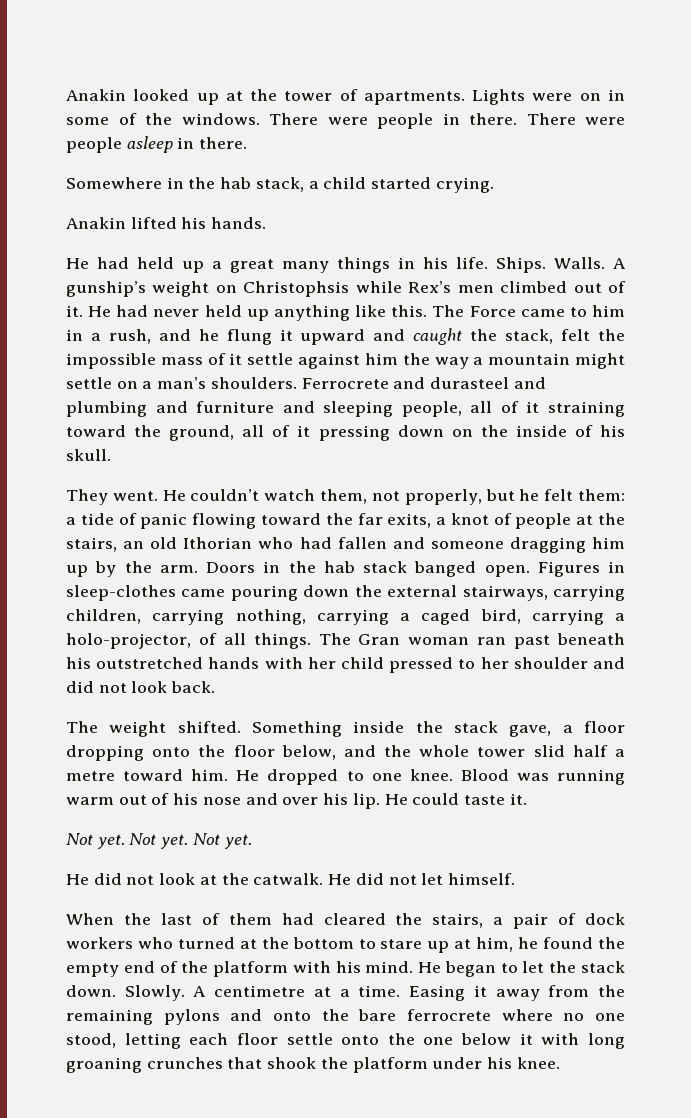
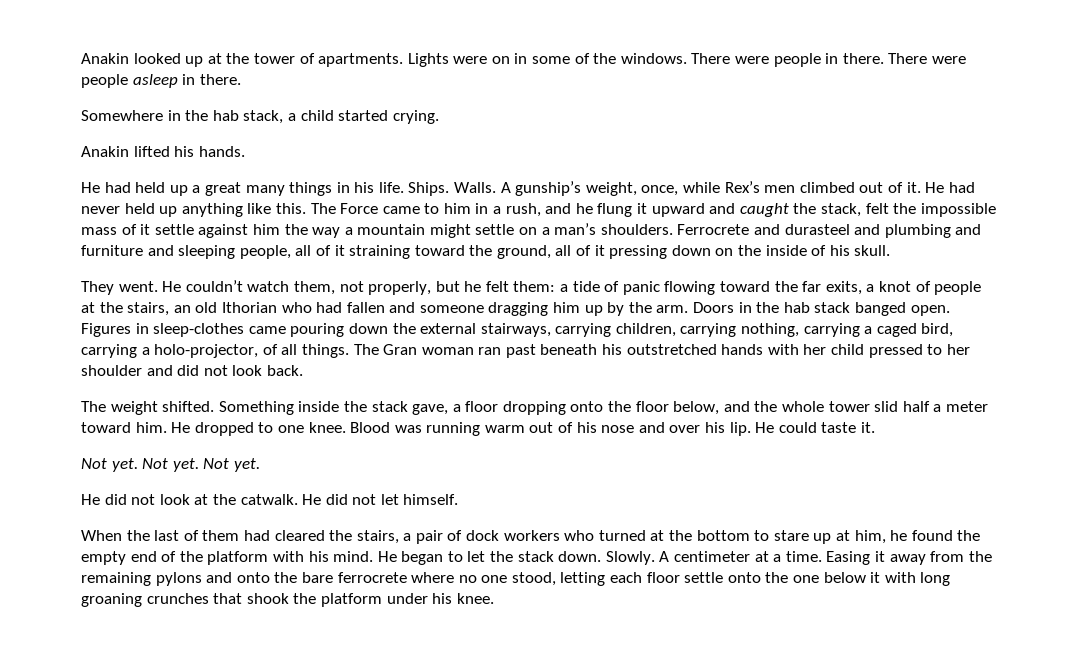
[152,281,350,297] weight on Christophsis -> [585,182,679,196] weight, once,
[66,771,115,781] metre -> [945,401,988,412] meter
[214,985,306,997] centimetre -> [674,551,751,562] centimeter

